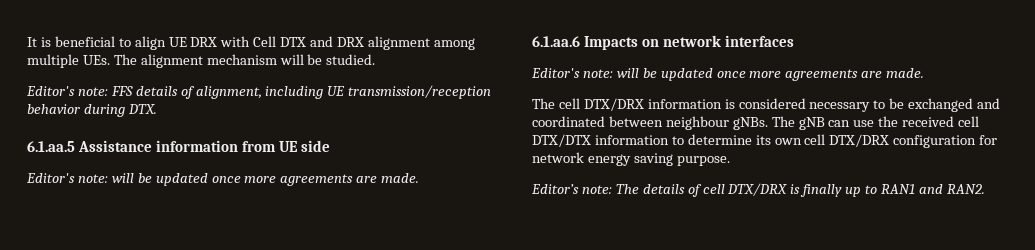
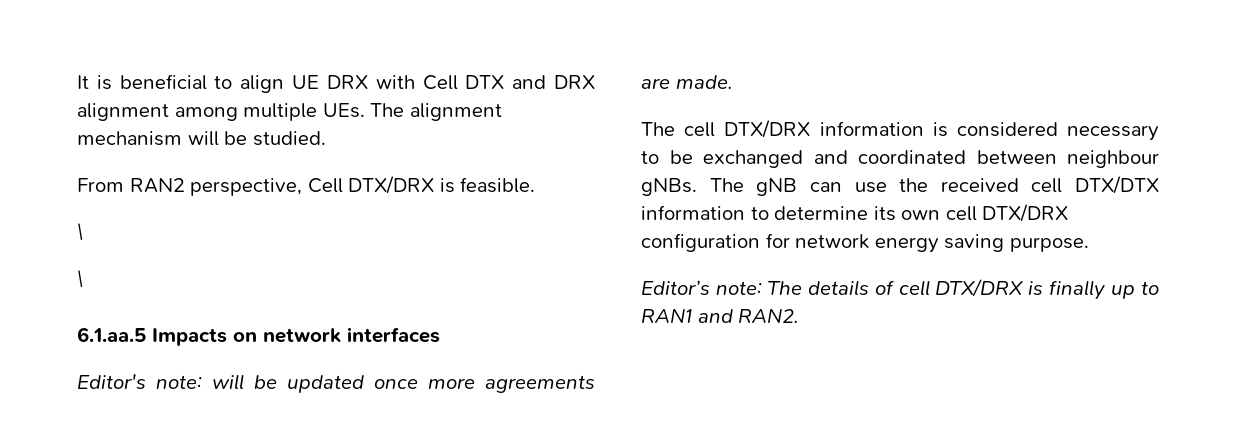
[26,85,492,99] [27,104,157,117] [27,140,330,152] [26,173,420,186] [532,36,580,47] Editor's note: FFS details of alignment, including UE transmission/reception behavior during DTX. // 6.1.aa.5 Assistance information from UE side // Editor's note: will be updated once more agreements are made. // 6.1.aa.6 -> [77,176,536,196] [77,222,83,241] [77,269,83,288] [77,327,146,342] From RAN2 perspective, Cell DTX/DRX is feasible. // \ // \ // 6.1.aa.5

